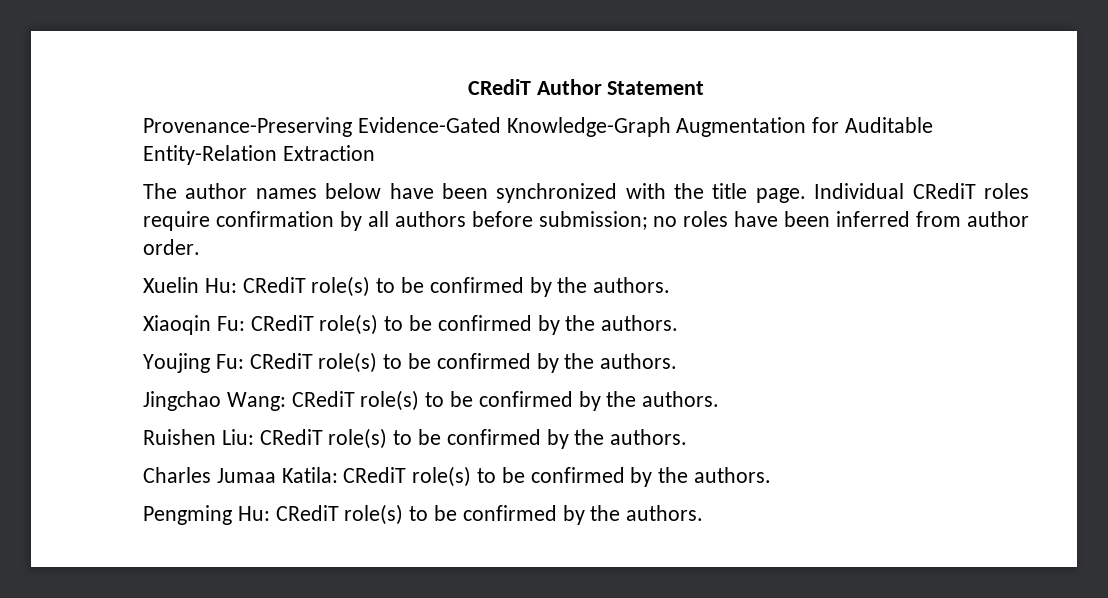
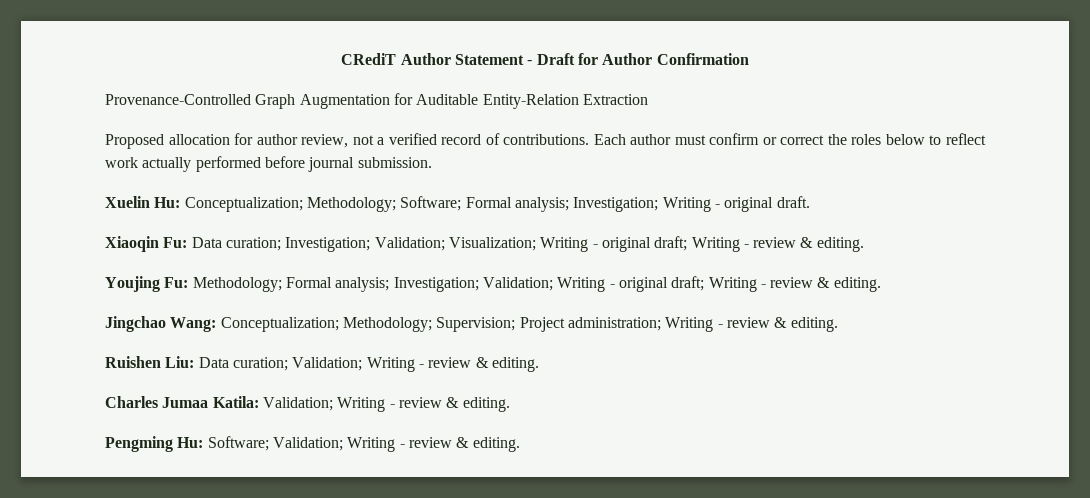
[143,117,671,137] // Provenance-Preserving Evidence-Gated Knowledge-Graph -> [527,53,749,65] [105,94,296,109] - Draft for Author Confirmation // Provenance-Controlled Graph
[143,183,1029,203] [143,211,1029,231] [143,239,200,255] [143,276,671,297] [143,314,679,335] [143,352,678,373] [143,390,720,411] [143,428,688,449] [143,466,772,487] [143,504,704,525] The author names below have been synchronized with the title page. Individual CRediT roles require confirmation by all authors before submission; no roles have been inferred from author order. // Xuelin Hu: CRediT role(s) to be confirmed by the authors. // Xiaoqin Fu: CRediT role(s) to be confirmed by the authors. // Youjing Fu: CRediT role(s) to be confirmed by the authors. // Jingchao Wang: CRediT role(s) to be confirmed by the authors. // Ruishen Liu: CRediT role(s) to be confirmed by the authors. // Charles Jumaa Katila: CRediT role(s) to be confirmed by the authors. // Pengming Hu: CRediT role(s) to be confirmed by the authors. -> [105,133,986,149] [105,156,432,172] [105,196,810,212] [105,236,864,252] [105,276,881,292] [105,316,838,332] [105,356,539,372] [105,396,510,412] [105,436,520,452] Proposed allocation for author review, not a verified record of contributions. Each author must confirm or correct the roles below to reflect work actually performed before journal submission. // Xuelin Hu: Conceptualization; Methodology; Software; Formal analysis; Investigation; Writing - original draft. // Xiaoqin Fu: Data curation; Investigation; Validation; Visualization; Writing - original draft; Writing - review & editing. // Youjing Fu: Methodology; Formal analysis; Investigation; Validation; Writing - original draft; Writing - review & editing. // Jingchao Wang: Conceptualization; Methodology; Supervision; Project administration; Writing - review & editing. // Ruishen Liu: Data curation; Validation; Writing - review & editing. // Charles Jumaa Katila: Validation; Writing - review & editing. // Pengming Hu: Software; Validation; Writing - review & editing.

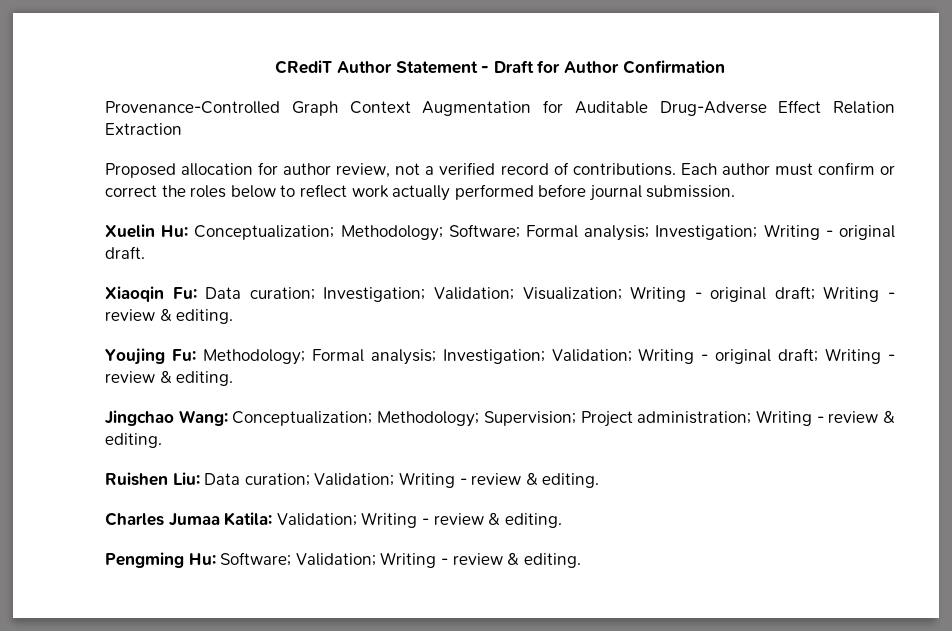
(296, 101) none -> [349,101,411,114] Context
[482,94,579,109] Entity-Relation -> [659,100,895,116] Drug-Adverse Effect Relation

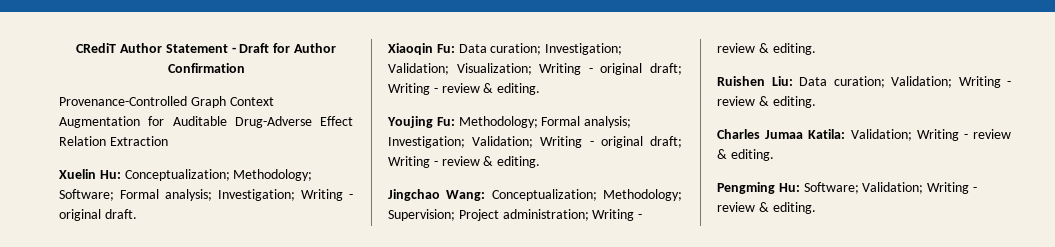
[105,162,896,178] [105,184,736,201] // Proposed allocation for author review, not a verified record of contributions. Each author must confirm or correct the roles below to reflect work actually performed before journal submission. -> (168, 141) none

